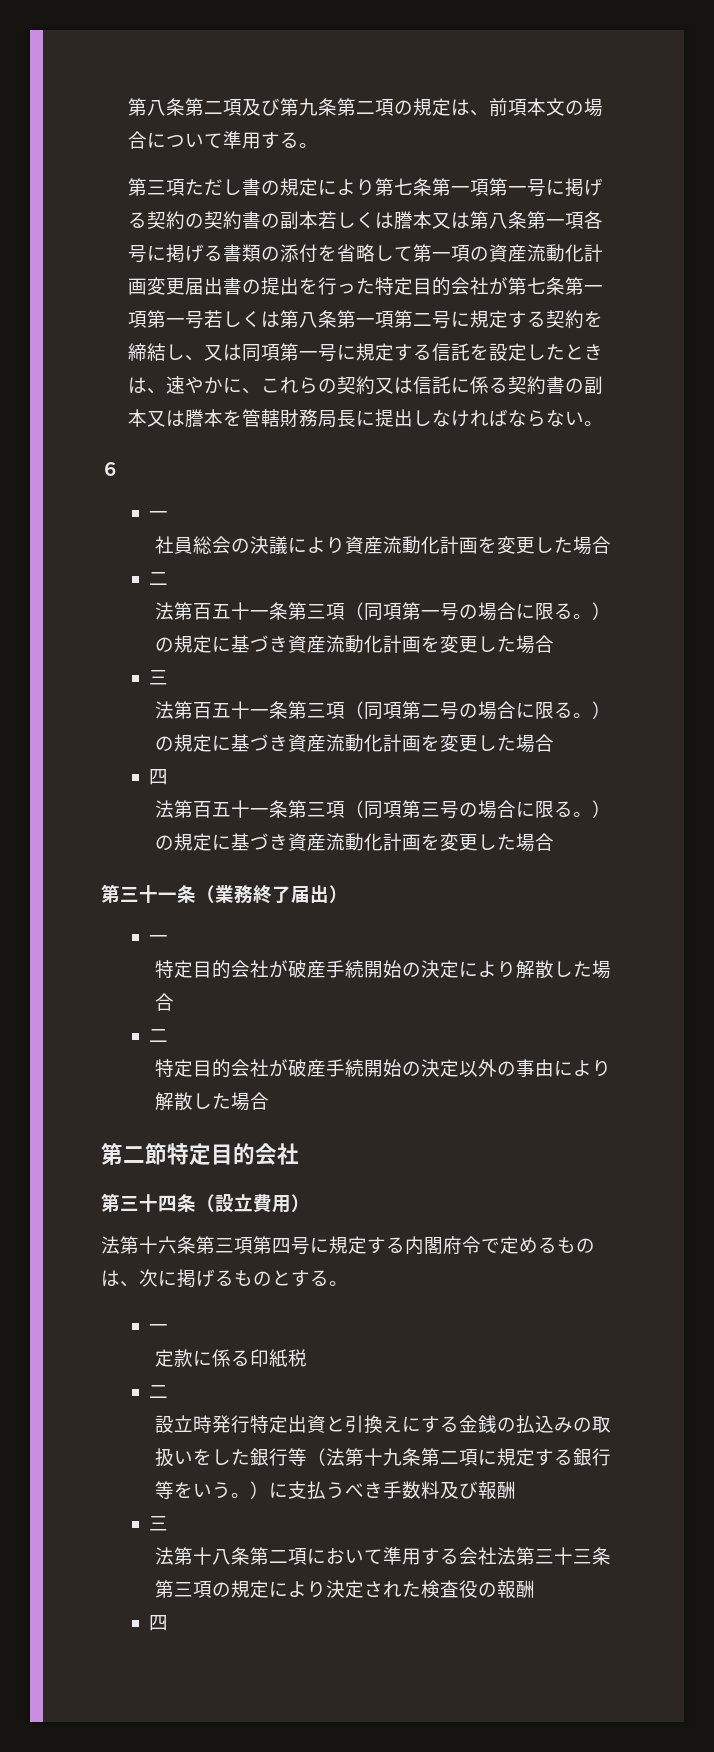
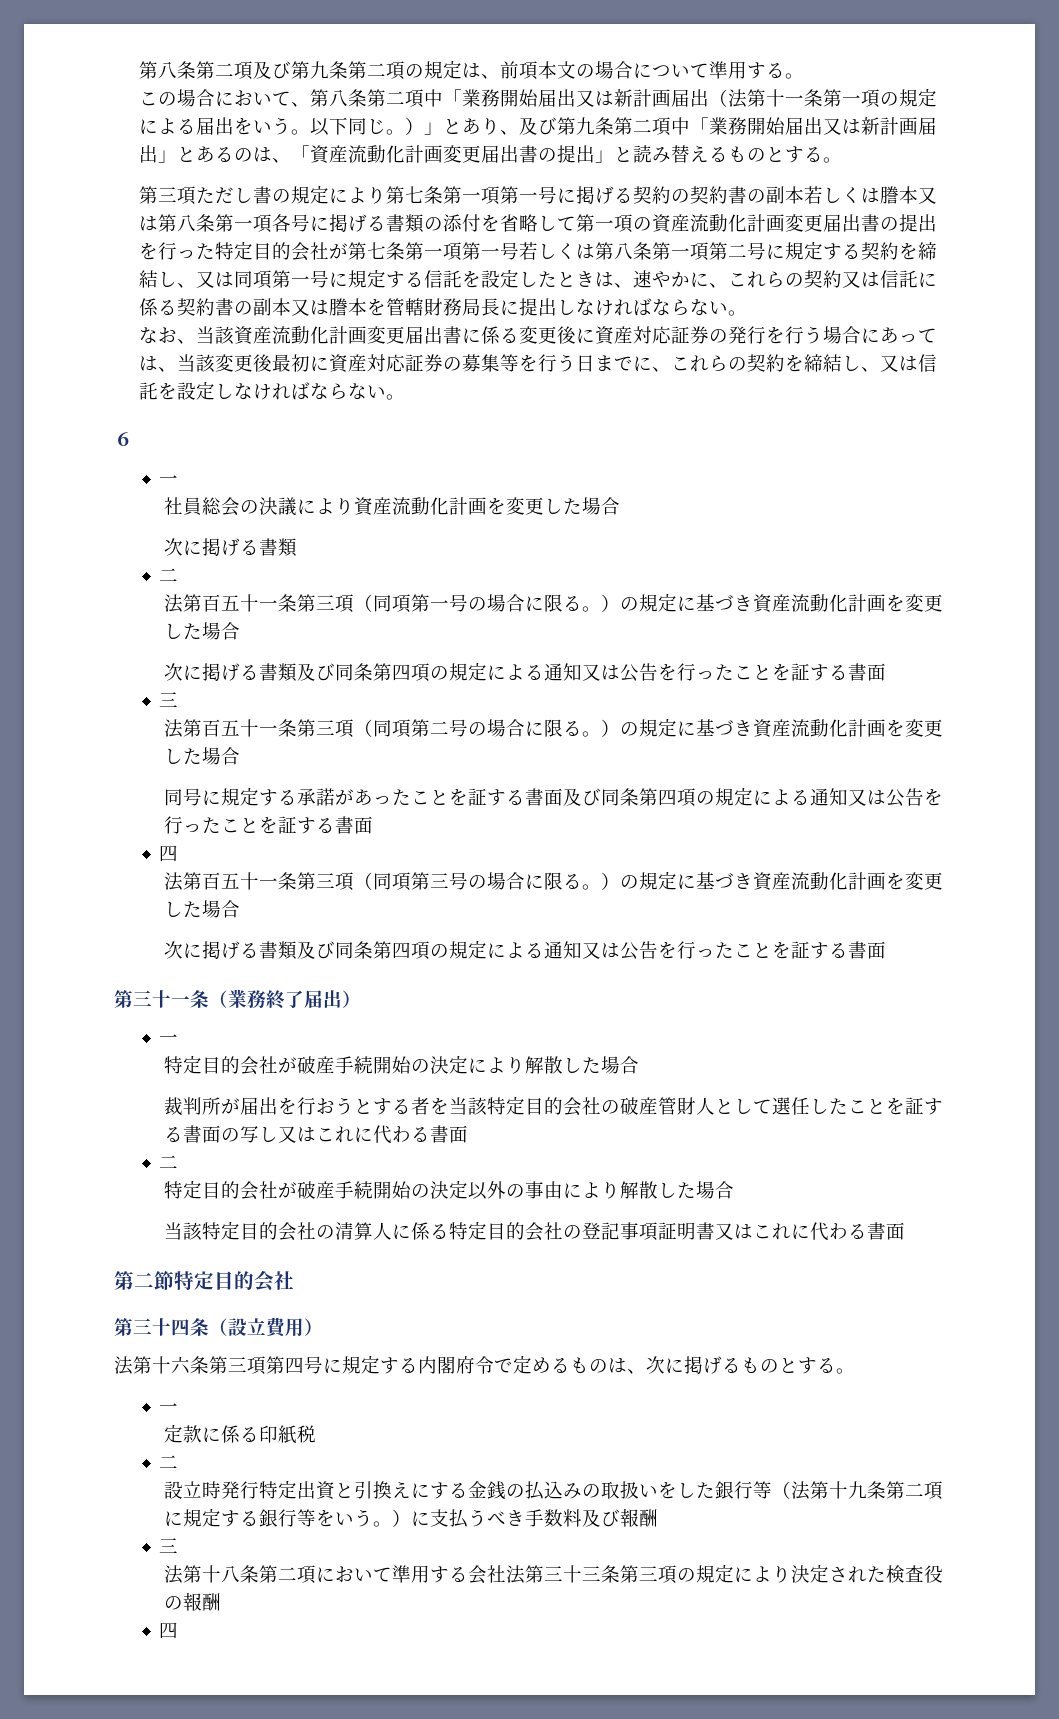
(319, 145) none -> [139,88,938,108] [139,117,938,136] [139,145,843,164] // この場合において、第八条第二項中「業務開始届出又は新計画届出（法第十一条第一項の規定による届出をいう。以下同じ。）」とあり、及び第九条第二項中「業務開始届出又は新計画届出」とあるのは、「資産流動化計画変更届出書の提出」と読み替えるものとする。
(604, 423) none -> [139,326,938,345] [139,354,938,373] [139,381,406,400] // なお、当該資産流動化計画変更届出書に係る変更後に資産対応証券の発行を行う場合にあっては、当該変更後最初に資産対応証券の募集等を行う日までに、これらの契約を締結し、又は信託を設定しなければならない。
(612, 545) none -> [164,538,298,557] // 次に掲げる書類
(555, 644) none -> [164,662,887,682] // 次に掲げる書類及び同条第四項の規定による通知又は公告を行ったことを証する書面
(555, 743) none -> [164,787,944,807] [164,816,374,834] // 同号に規定する承諾があったことを証する書面及び同条第四項の規定による通知又は公告を行ったことを証する書面
(555, 842) none -> [164,940,887,960] // 次に掲げる書類及び同条第四項の規定による通知又は公告を行ったことを証する書面
(175, 1002) none -> [164,1096,944,1116] [164,1125,469,1144] // 裁判所が届出を行おうとする者を当該特定目的会社の破産管財人として選任したことを証する書面の写し又はこれに代わる書面
(270, 1101) none -> [164,1221,906,1241] // 当該特定目的会社の清算人に係る特定目的会社の登記事項証明書又はこれに代わる書面

